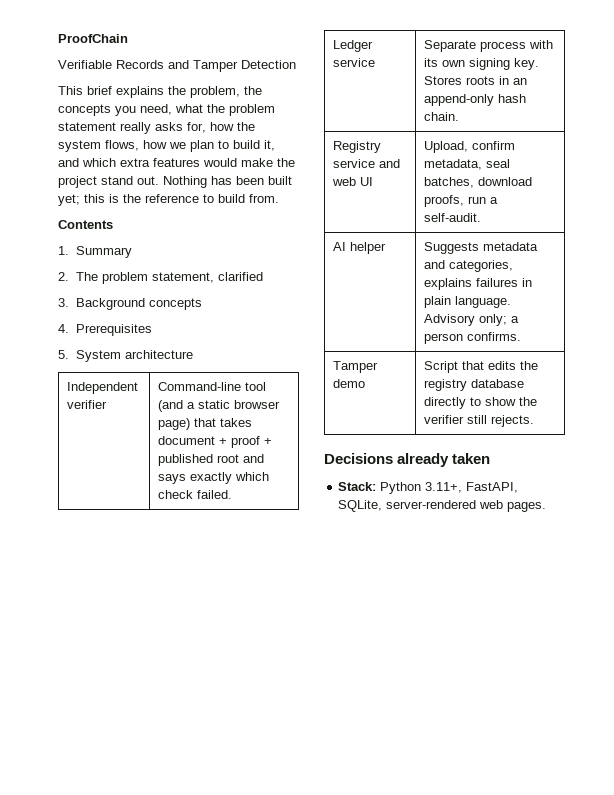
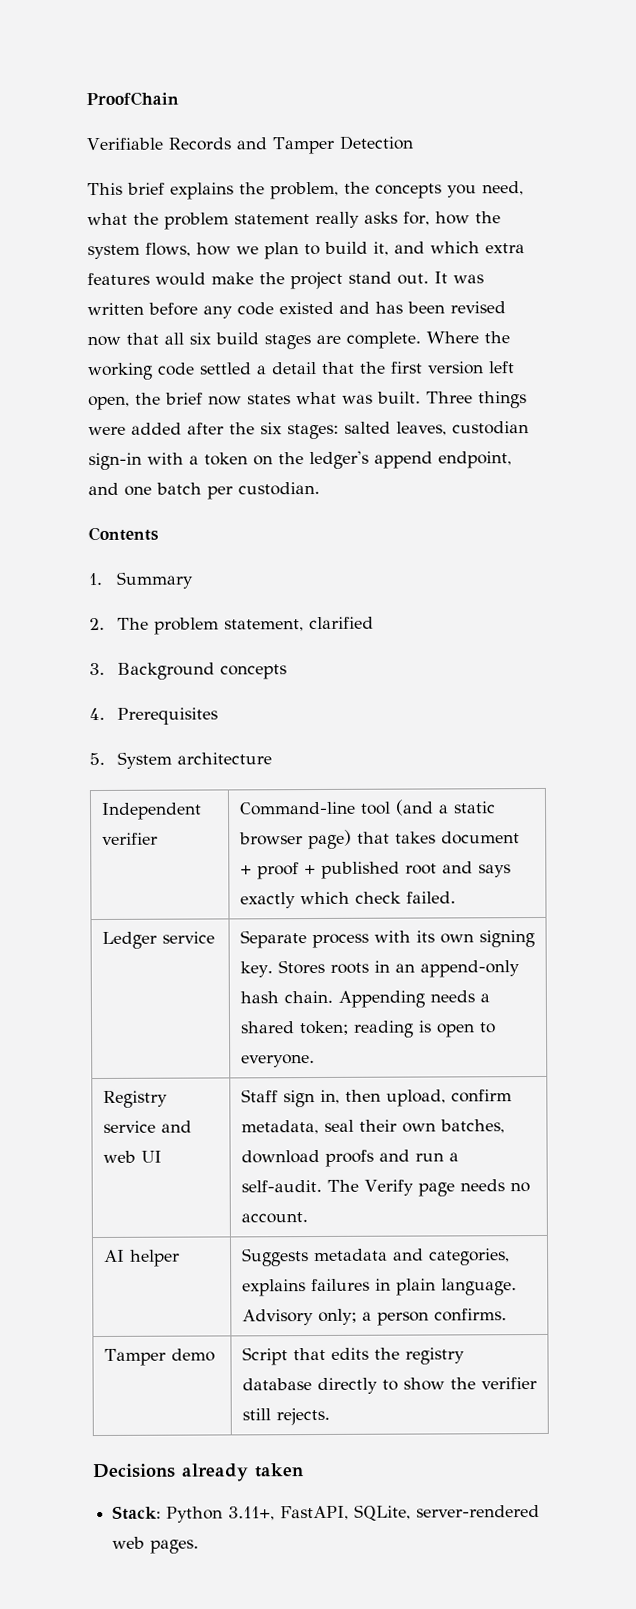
[163,176,292,188] [58,194,279,206] Nothing has been built yet; this is the reference to build from. -> [434,271,484,284] [87,301,506,319] [87,331,510,350] [87,361,515,381] [88,391,527,411] [88,421,529,440] [88,450,512,471] [88,481,320,500] It was written before any code existed and has been revised now that all six build stages are complete. Where the working code settled a detail that the first version left open, the brief now states what was built. Three things were added after the six stages: salted leaves, custodian sign-in with a token on the ledger's append endpoint, and one batch per custodian.
(460, 116) none -> [337,990,490,1008] [239,1020,496,1038] [240,1054,315,1068] Appending needs a shared token; reading is open to everyone.
[424,141,516,153] [424,159,511,170] [424,177,533,188] [424,195,499,207] [424,213,482,222] Upload, confirm metadata, seal batches, download proofs, run a self-audit. -> [240,1089,512,1108] [240,1119,505,1135] [240,1149,459,1167] [240,1179,530,1197] [240,1212,308,1224] Staff sign in, then upload, confirm metadata, seal their own batches, download proofs and run a self-audit. The Verify page needs no account.

